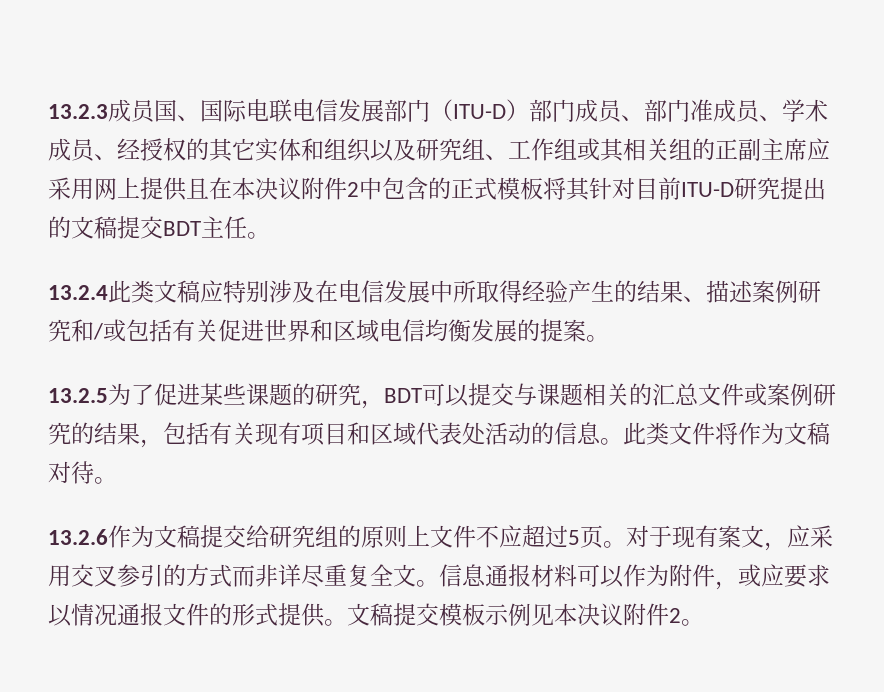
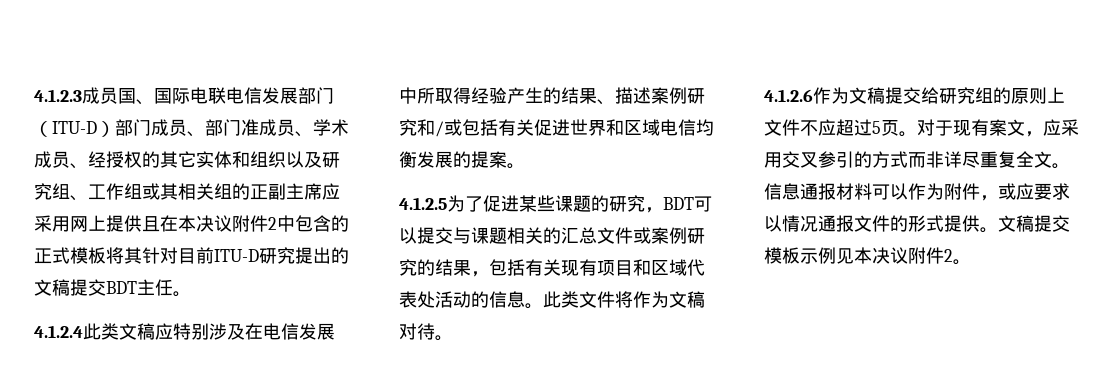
[48,104,108,119] 13.2.3 -> [34,89,82,102] 4.1.2.3
[48,285,108,300] 13.2.4 -> [34,325,83,338] 4.1.2.4
[48,388,108,403] 13.2.5 -> [399,197,447,210] 4.1.2.5
[48,529,108,545] 13.2.6 -> [764,89,813,102] 4.1.2.6

